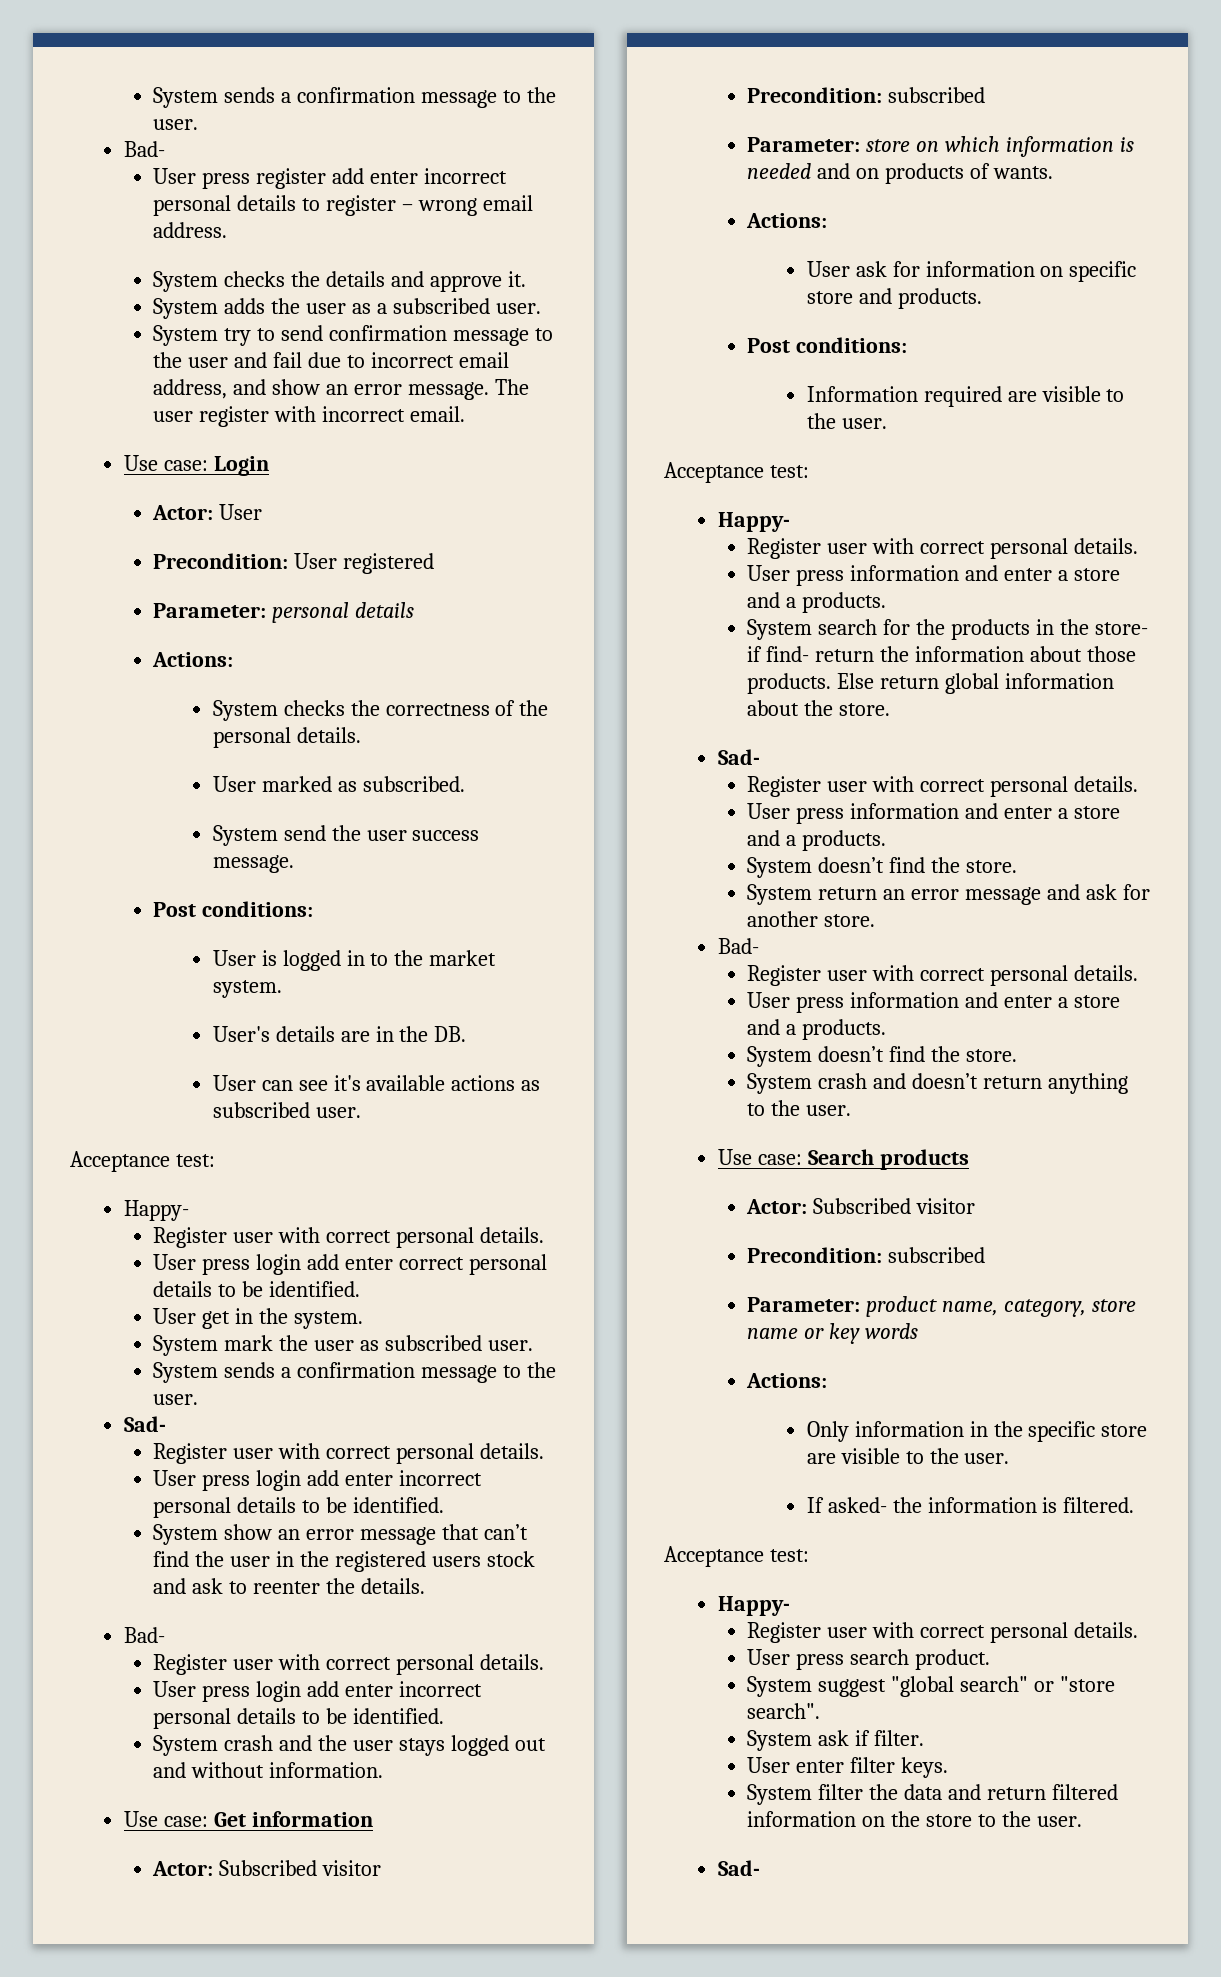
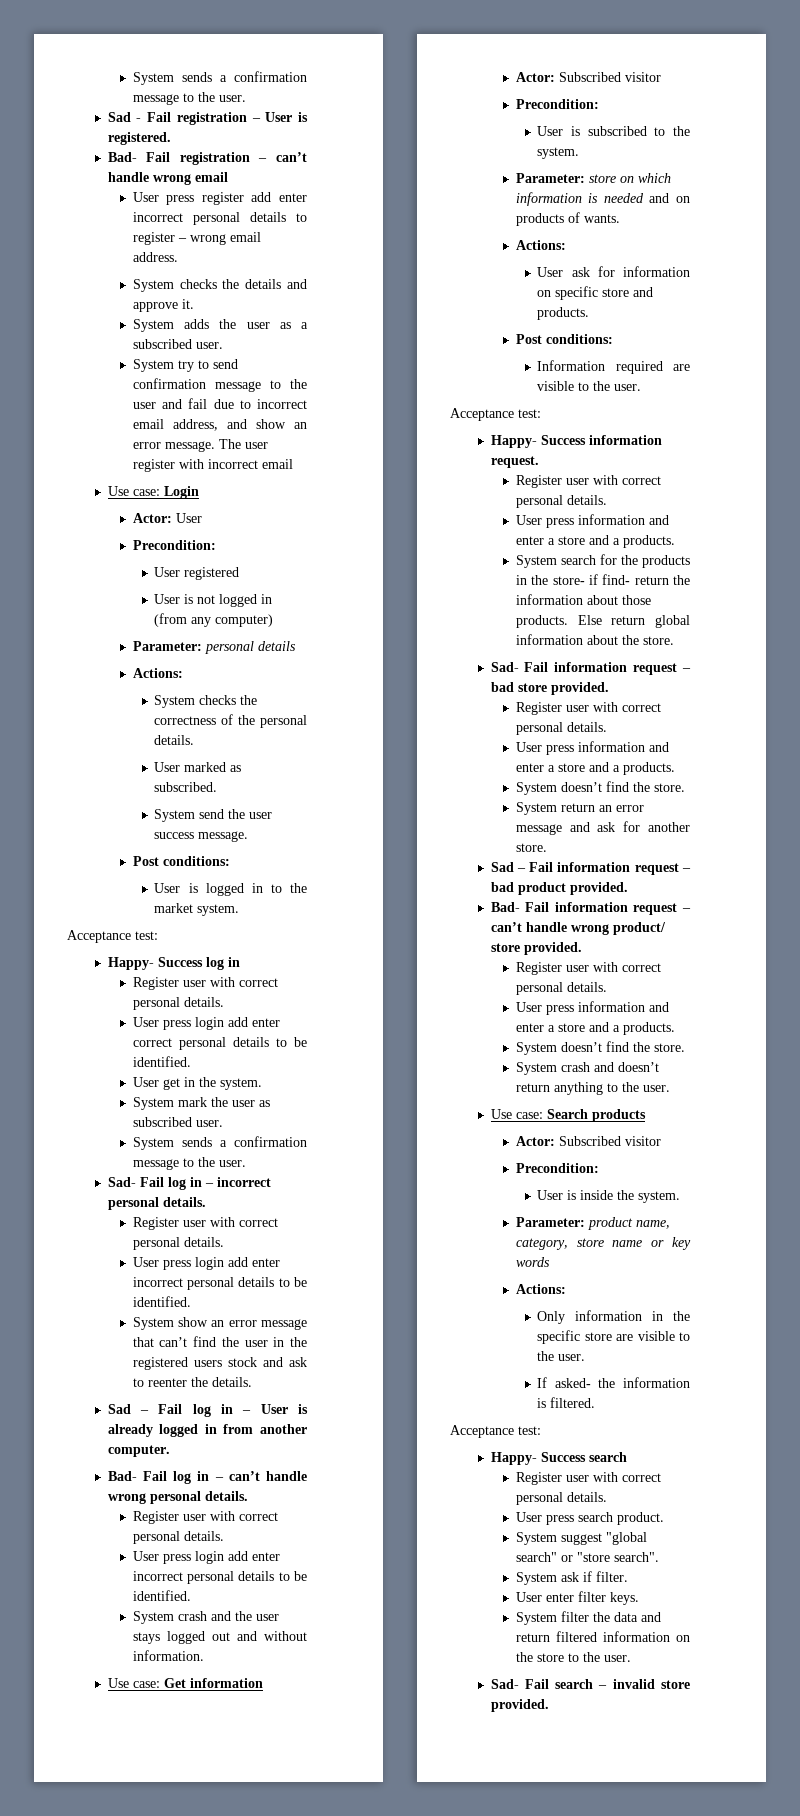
[153,87,557,108] [153,119,199,130] [123,141,165,157] System sends a confirmation message to the user. // Bad- -> [132,71,307,85] [132,92,246,105] [107,112,308,125] [107,132,171,145] [107,152,307,165] [107,172,228,185] System sends a confirmation message to the user. // Sad - Fail registration – User is registered. // Bad- Fail registration – can’t handle wrong email
[410,406,466,422] email. -> [261,459,293,469] email
(289, 561) none -> (216, 545) //
(435, 563) none -> [154,594,273,607] [154,613,274,627] // User is not logged in (from any computer)
[212,1026,467,1042] [212,1075,541,1091] [212,1102,361,1118] [70,1151,215,1172] [123,1200,189,1221] // User's details are in the DB. // User can see it's available actions as subscribed user. // Acceptance test: // Happy- -> [67,930,158,943] [107,957,240,970] // Acceptance test: // Happy- Success log in
(166, 1424) none -> [139,1177,271,1190] [107,1197,206,1210] Fail log in – incorrect personal details.
[123,1627,165,1643] Bad- -> [107,1404,309,1417] [107,1424,307,1437] [107,1445,170,1457] [107,1471,307,1484] [107,1491,248,1504] Sad – Fail log in – User is already logged in from another computer. // Bad- Fail log in – can’t handle wrong personal details.
[888,87,986,103] subscribed -> [537,126,690,136] [537,147,580,159] // User is subscribed to the system.
(790, 522) none -> [540,435,662,445] [490,456,539,468] Success information request.
(760, 757) none -> [524,662,691,675] [490,682,609,695] Fail information request – bad store provided.
[717,938,759,954] Bad- -> [490,862,691,875] [490,882,628,895] [490,902,691,915] [490,922,666,935] [490,942,582,955] Sad – Fail information request – bad product provided. // Bad- Fail information request – can’t handle wrong product/ store provided.
[888,1247,986,1263] subscribed -> [537,1190,681,1203] // User is inside the system.
(790, 1606) none -> [540,1452,627,1462] Success search
(760, 1868) none -> [524,1679,690,1689] [490,1699,549,1712] Fail search – invalid store provided.

